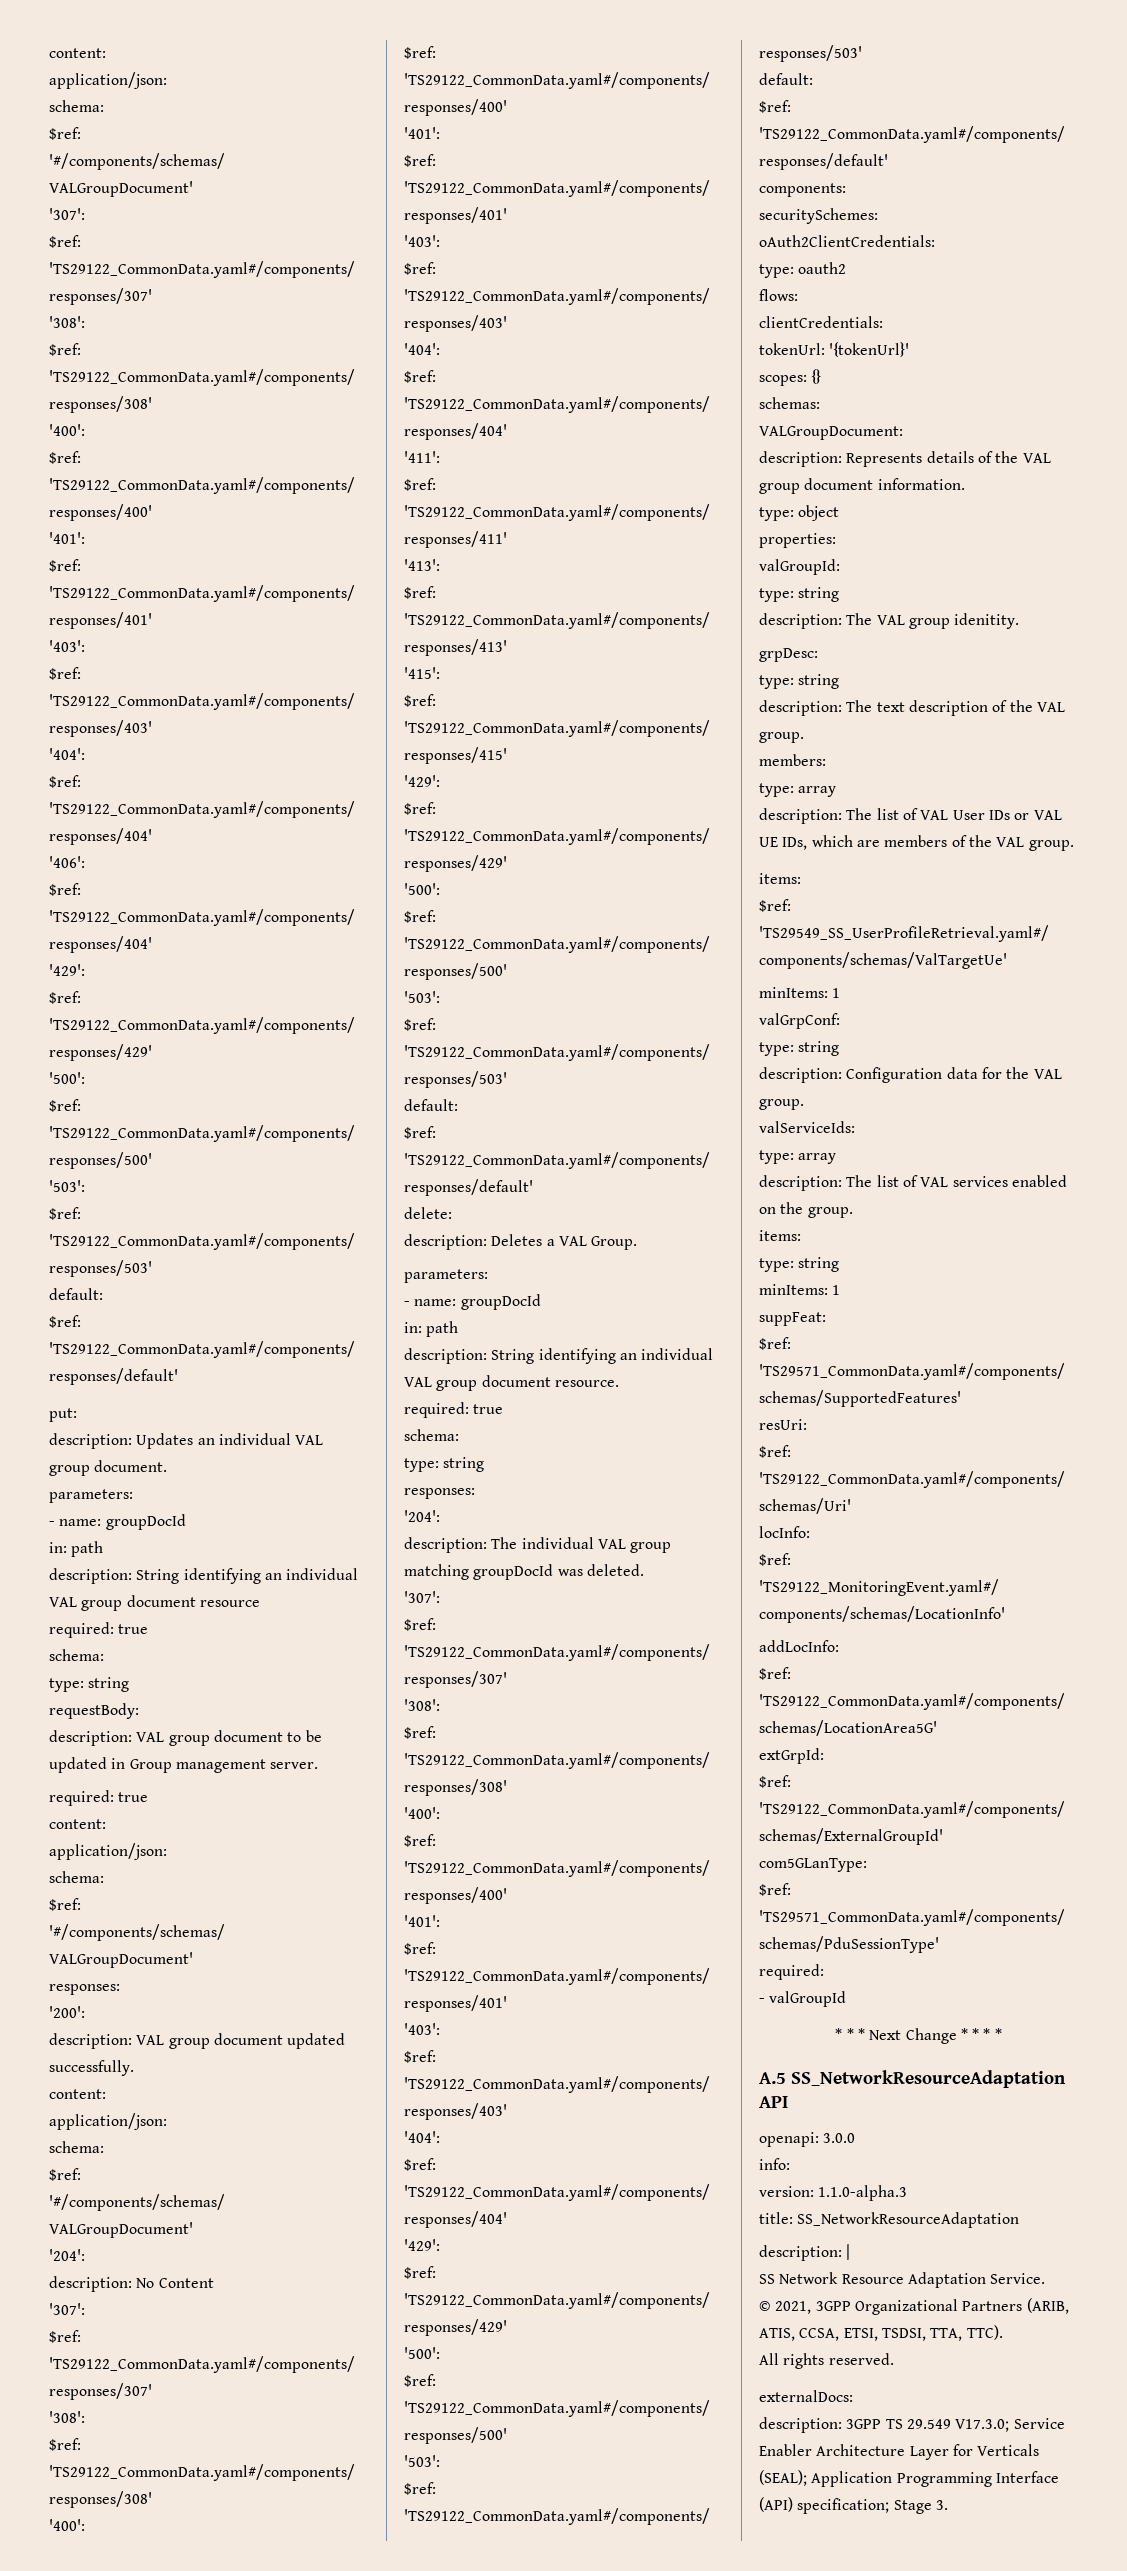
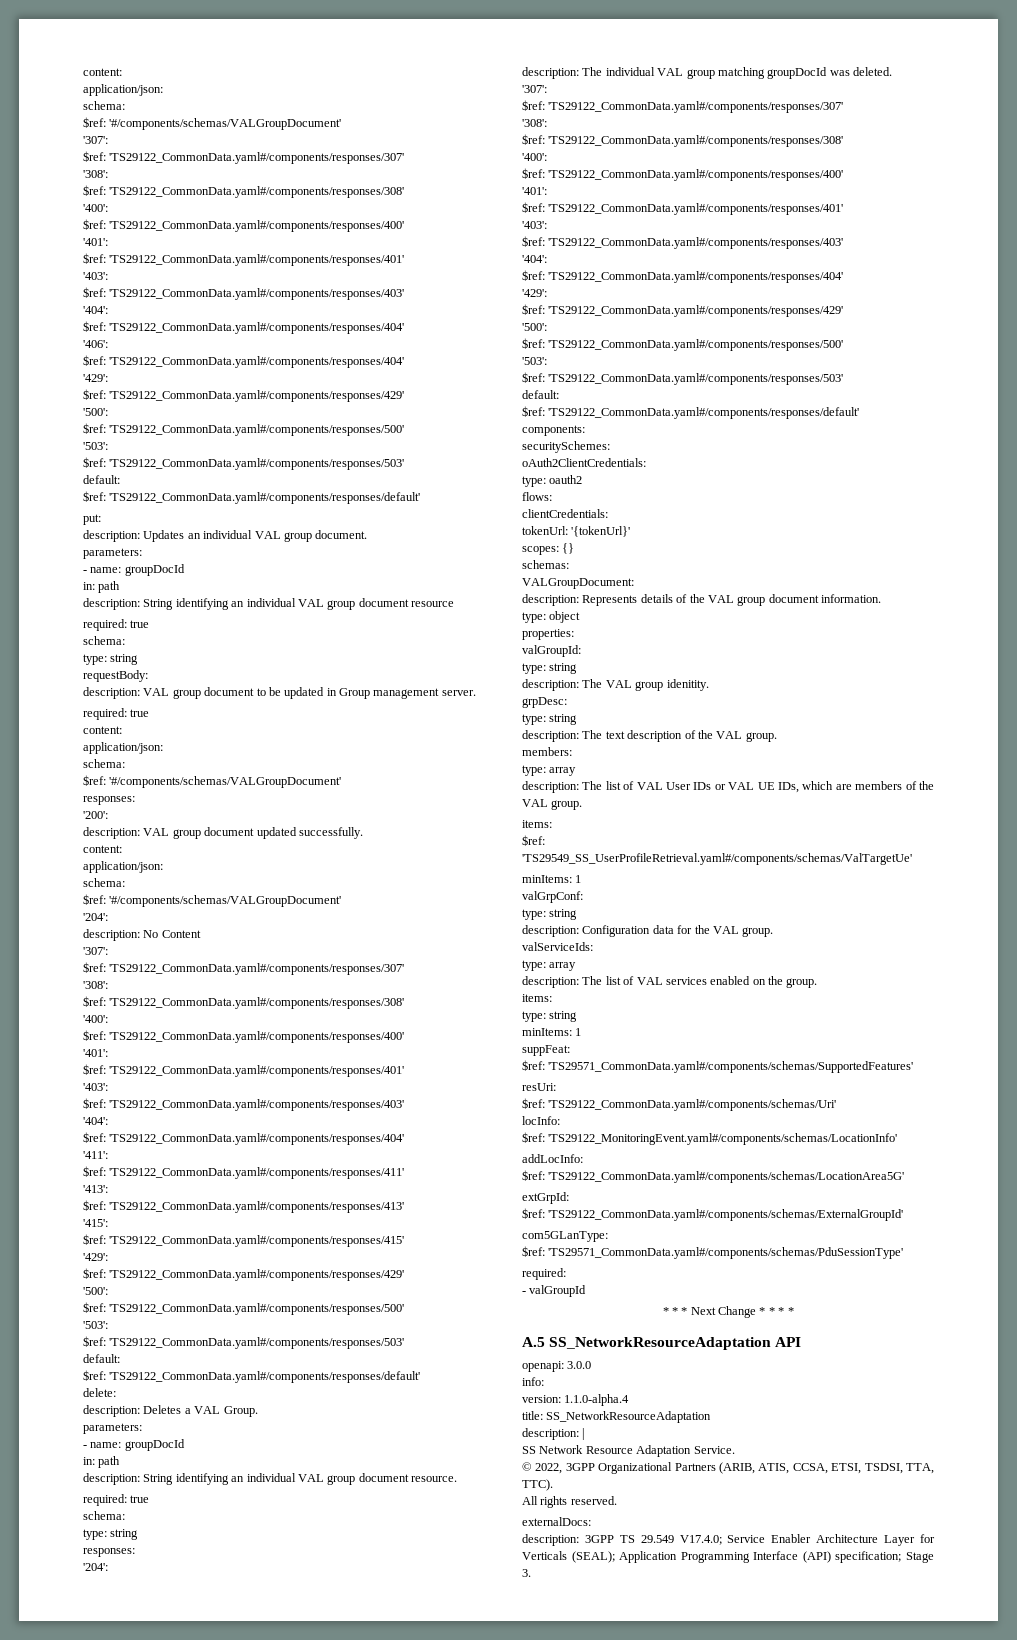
[818,2185,908,2201] 1.1.0-alpha.3 -> [564,1394,630,1406] 1.1.0-alpha.4
[775,2301,812,2314] 2021, -> [535,1463,563,1474] 2022,
[955,2419,1010,2432] V17.3.0; -> [679,1535,722,1545] V17.4.0;

